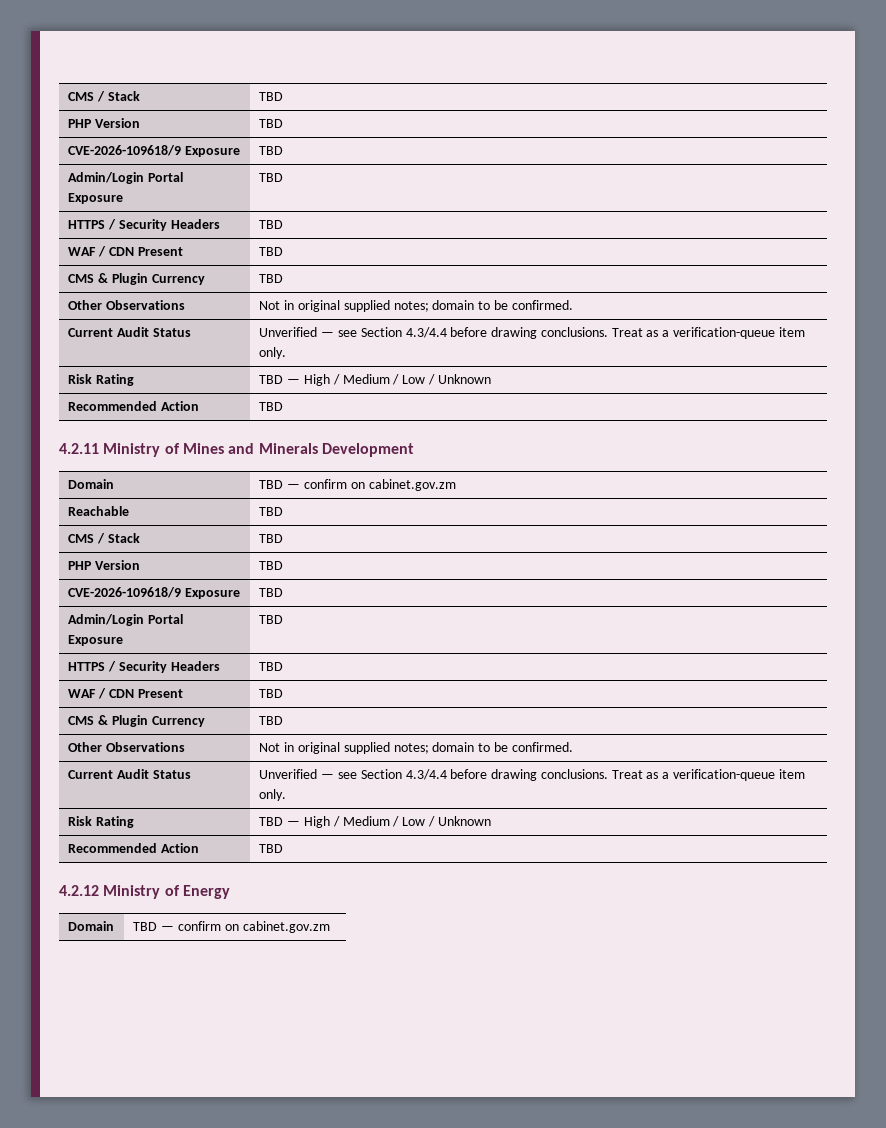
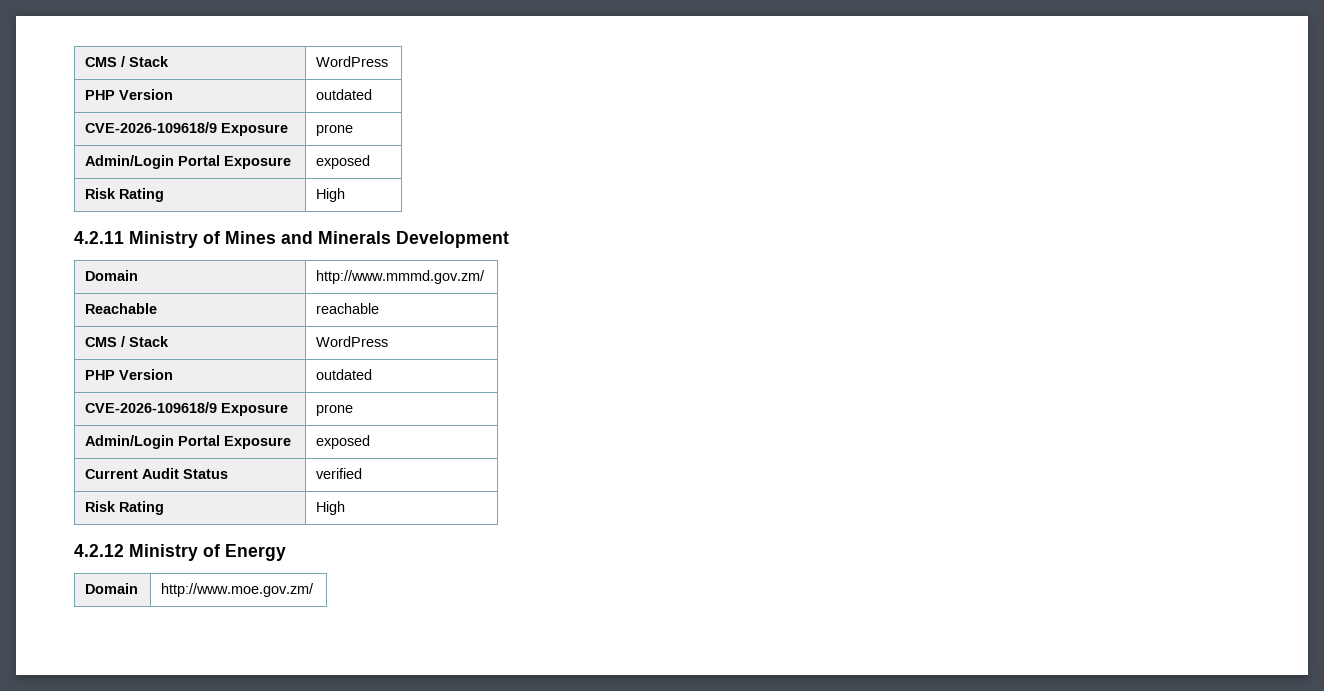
[68,91,140,102] [259,92,284,101] [68,118,141,128] [259,119,284,128] [68,145,241,157] [259,146,284,155] [68,172,184,184] [68,193,124,204] [259,173,284,182] [68,219,220,231] [259,220,284,229] [68,246,183,257] [259,247,284,256] [68,273,205,285] [259,274,284,283] [68,300,186,310] [259,300,573,312] [68,327,191,337] [259,327,805,339] [259,347,287,359] [68,374,135,386] [259,374,491,386] [68,401,200,411] [259,402,284,411] CMS / Stack | TBD // PHP Version | TBD // CVE-2026-109618/9 Exposure | TBD // Admin/Login Portal Exposure | TBD // HTTPS / Security Headers | TBD // WAF / CDN Present | TBD // CMS & Plugin Currency | TBD // Other Observations | Not in original supplied notes; domain to be confirmed. // Current Audit Status | Unverified — see Section 4.3/4.4 before drawing conclusions. Treat as a verification-queue item only. // Risk Rating | TBD — High / Medium / Low / Unknown // Recommended Action | TBD -> [85,56,170,67] [316,56,389,67] [85,89,174,100] [316,89,373,100] [85,122,289,136] [316,124,354,136] [85,155,292,169] [316,155,371,169] [85,188,165,202] [316,188,346,202] CMS / Stack | WordPress // PHP Version | outdated // CVE-2026-109618/9 Exposure | prone // Admin/Login Portal Exposure | exposed // Risk Rating | High
[259,479,456,491] TBD — confirm on cabinet.gov.zm -> [316,270,486,284] http://www.mmmd.gov.zm/
[259,507,284,516] [68,533,140,544] [259,534,284,543] [68,560,141,570] [259,561,284,570] [68,587,241,599] [259,588,284,597] [68,614,184,626] [68,635,124,646] [259,615,284,624] [68,661,220,673] [259,662,284,671] [68,688,183,699] [259,689,284,698] [68,715,205,727] [259,716,284,725] [68,742,186,752] [259,742,573,754] [68,769,191,779] [259,769,805,781] [259,789,287,801] [68,816,135,828] [259,816,491,828] [68,843,200,853] [259,844,284,853] TBD // CMS / Stack | TBD // PHP Version | TBD // CVE-2026-109618/9 Exposure | TBD // Admin/Login Portal Exposure | TBD // HTTPS / Security Headers | TBD // WAF / CDN Present | TBD // CMS & Plugin Currency | TBD // Other Observations | Not in original supplied notes; domain to be confirmed. // Current Audit Status | Unverified — see Section 4.3/4.4 before drawing conclusions. Treat as a verification-queue item only. // Risk Rating | TBD — High / Medium / Low / Unknown // Recommended Action | TBD -> [316,303,380,314] [85,336,170,347] [316,336,389,347] [85,369,174,380] [316,369,373,380] [85,402,289,416] [316,404,354,416] [85,435,292,449] [316,435,371,449] [85,468,229,479] [316,468,363,479] [85,501,165,515] [316,501,346,515] reachable // CMS / Stack | WordPress // PHP Version | outdated // CVE-2026-109618/9 Exposure | prone // Admin/Login Portal Exposure | exposed // Current Audit Status | verified // Risk Rating | High
[133,921,330,933] TBD — confirm on cabinet.gov.zm -> [161,583,315,597] http://www.moe.gov.zm/

